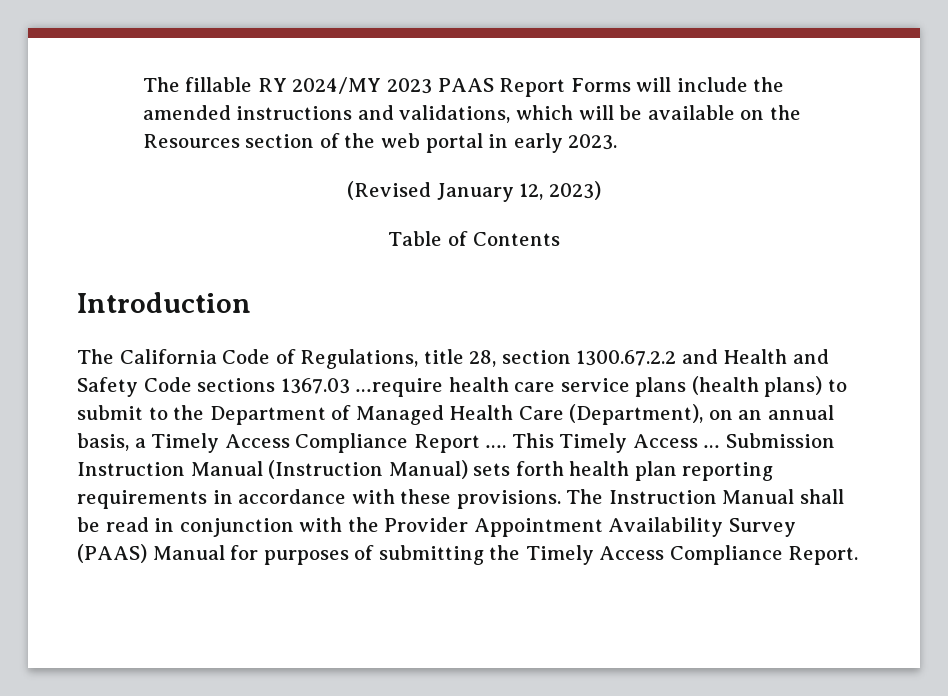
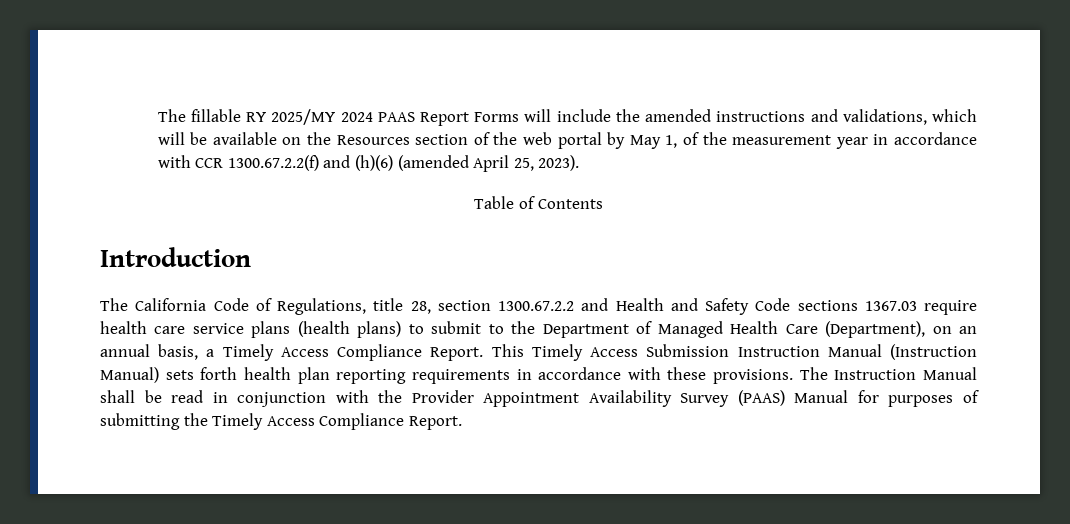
[292,77,432,94] 2024/MY 2023 -> [271,109,373,125] 2025/MY 2024
[488,133,618,153] [347,181,601,202] in early 2023. // (Revised January 12, 2023) -> [607,132,978,149] [157,155,580,172] by May 1, of the measurement year in accordance with CCR 1300.67.2.2(f) and (h)(6) (amended April 25, 2023).
[355,378,444,397] …require -> [924,300,977,315] require
[413,434,507,453] Report …. -> [430,347,484,361] Report.
[703,445,721,448] … -> (639, 352) none

